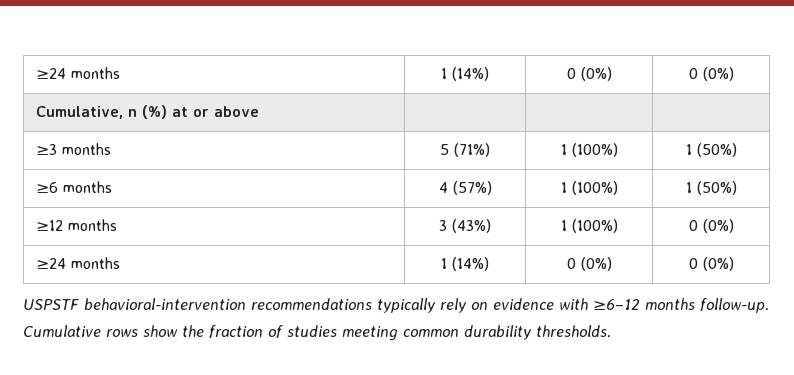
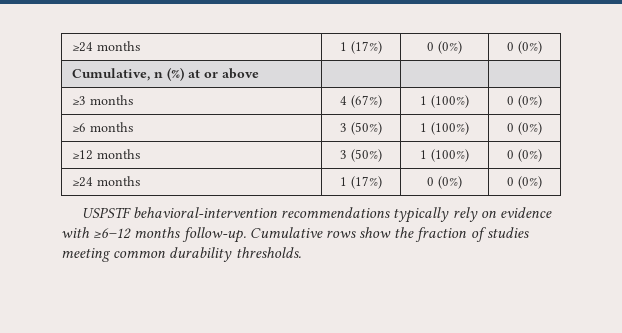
[35,67,120,79] [441,67,489,81] ≥24 months | 1 (14%) -> [71,41,140,52] [340,41,382,54] ≥24 months | 1 (17%)
[440,143,490,157] [560,143,618,157] [685,143,737,157] 5 (71%) | 1 (100%) | 1 (50%) -> [340,95,382,108] [420,95,469,108] [507,95,542,108] 4 (67%) | 1 (100%) | 0 (0%)
[438,181,492,195] [560,181,618,195] [685,181,737,195] 4 (57%) | 1 (100%) | 1 (50%) -> [340,122,382,135] [420,122,469,135] [507,122,542,135] 3 (50%) | 1 (100%) | 0 (0%)
[452,219,491,233] (43%) -> [351,149,382,162] (50%)
[452,257,489,271] (14%) -> [351,176,382,189] (17%)

